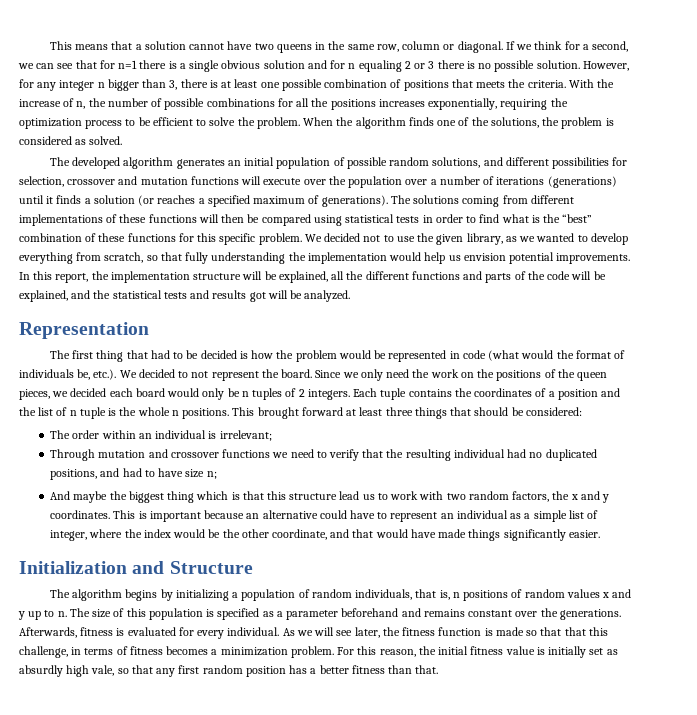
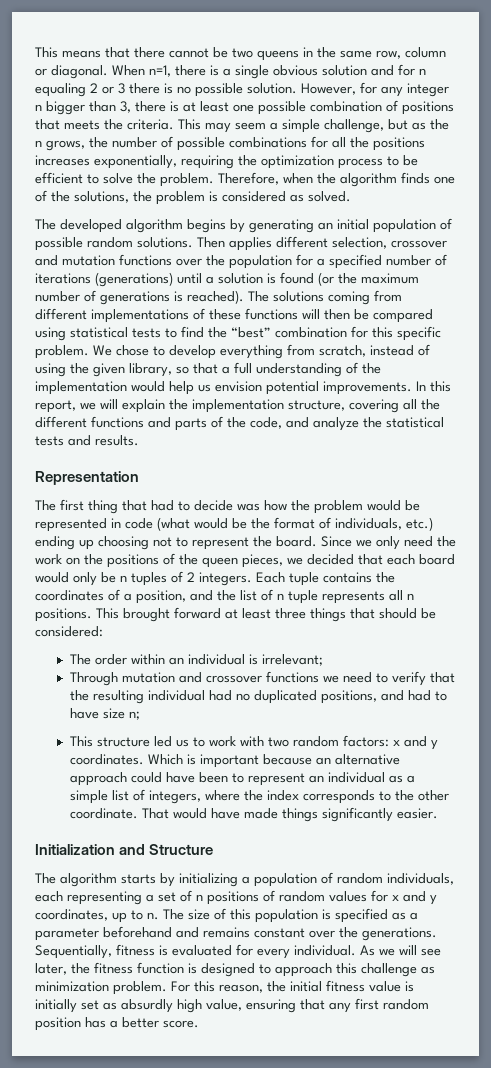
[135,41,253,50] a solution cannot have -> [134,47,228,58] there cannot be
[505,41,629,52] [18,60,138,69] If we think for a second, we can see that for n=1 -> [112,65,171,77] When n=1,
[568,79,615,88] [19,98,86,109] With the increase of n, -> [178,119,449,133] [35,140,85,151] This may seem a simple challenge, but as the n grows,
[303,117,334,126] When -> [218,172,313,185] Therefore, when
[176,159,225,169] generates -> [187,219,314,233] begins by generating
[432,157,628,169] solutions, and different possibilities for -> [137,236,328,251] solutions. Then applies different
[241,176,302,185] will execute -> (172, 260) none
[405,179,437,185] over a -> [296,254,382,269] for a specified
[46,195,388,207] it finds a solution (or reaches a specified maximum of generations). -> [206,272,419,286] [35,290,244,305] a solution is found (or the maximum number of generations is reached).
[422,214,593,223] [19,233,176,242] in order to find what is the “best” combination of these functions -> [165,326,347,338] to find the “best” combination
[324,233,575,245] decided not to use the given library, as we wanted -> [116,345,149,356] chose
[146,252,286,264] so that fully understanding -> [370,344,430,356] [35,362,358,377] instead of using the given library, so that a full understanding of
[91,271,328,283] the implementation structure will be explained, -> [80,399,399,413] we will explain the implementation structure, covering
[547,271,606,280] [19,290,351,302] code will be explained, and the statistical tests and results got will be analyzed. -> [250,417,444,431] [35,435,139,446] code, and analyze the statistical tests and results.
[186,350,248,359] be decided is -> [194,500,260,511] decide was
(554, 354) none -> [232,518,247,529] be
[19,369,209,380] individuals be, etc.). We decided to not -> [335,517,433,531] [35,536,188,550] individuals, etc.) ending up choosing not to
(107, 392) none -> [358,554,383,565] that
[557,389,598,400] position -> [136,590,186,604] position,
[108,407,170,416] is the whole -> [322,590,403,604] represents all
[50,491,360,503] And maybe the biggest thing which is that this structure lead -> [70,736,173,747] This structure led
[512,491,570,502] factors, the -> [343,735,390,747] factors:
[113,510,136,519] This -> [148,754,184,765] Which
(318, 514) none -> [70,772,128,786] approach
(375, 514) none -> [199,772,229,783] been
[50,530,88,541] integer, -> [149,790,202,804] integers,
[173,529,374,540] would be the other coordinate, and that -> [303,790,450,804] [70,808,170,819] corresponds to the other coordinate. That
[125,589,158,601] begins -> [121,874,156,884] starts
[415,589,450,600] that is, -> [35,890,192,905] each representing a set of
[602,589,632,598] [18,611,25,620] x and y -> [371,890,437,905] [35,909,108,921] for x and y coordinates,
[19,627,77,638] Afterwards, -> [35,945,112,959] Sequentially,
[495,627,608,636] [19,646,218,658] made so that that this challenge, in terms of fitness becomes a -> [201,963,435,977] designed to approach this challenge as
[91,665,129,676] vale, so -> [206,999,296,1013] value, ensuring
[351,665,439,674] fitness than that. -> [163,1020,199,1028] score.

